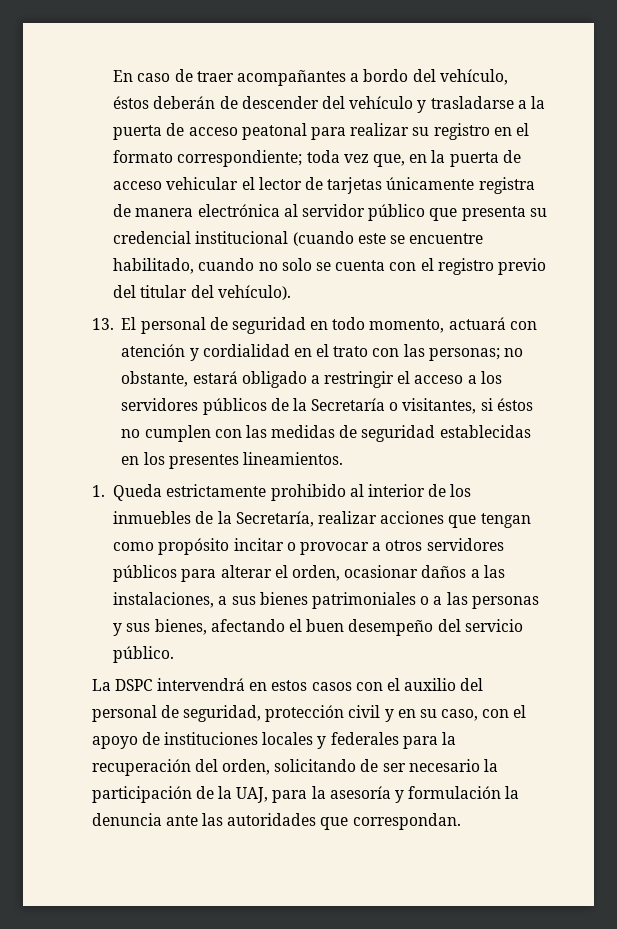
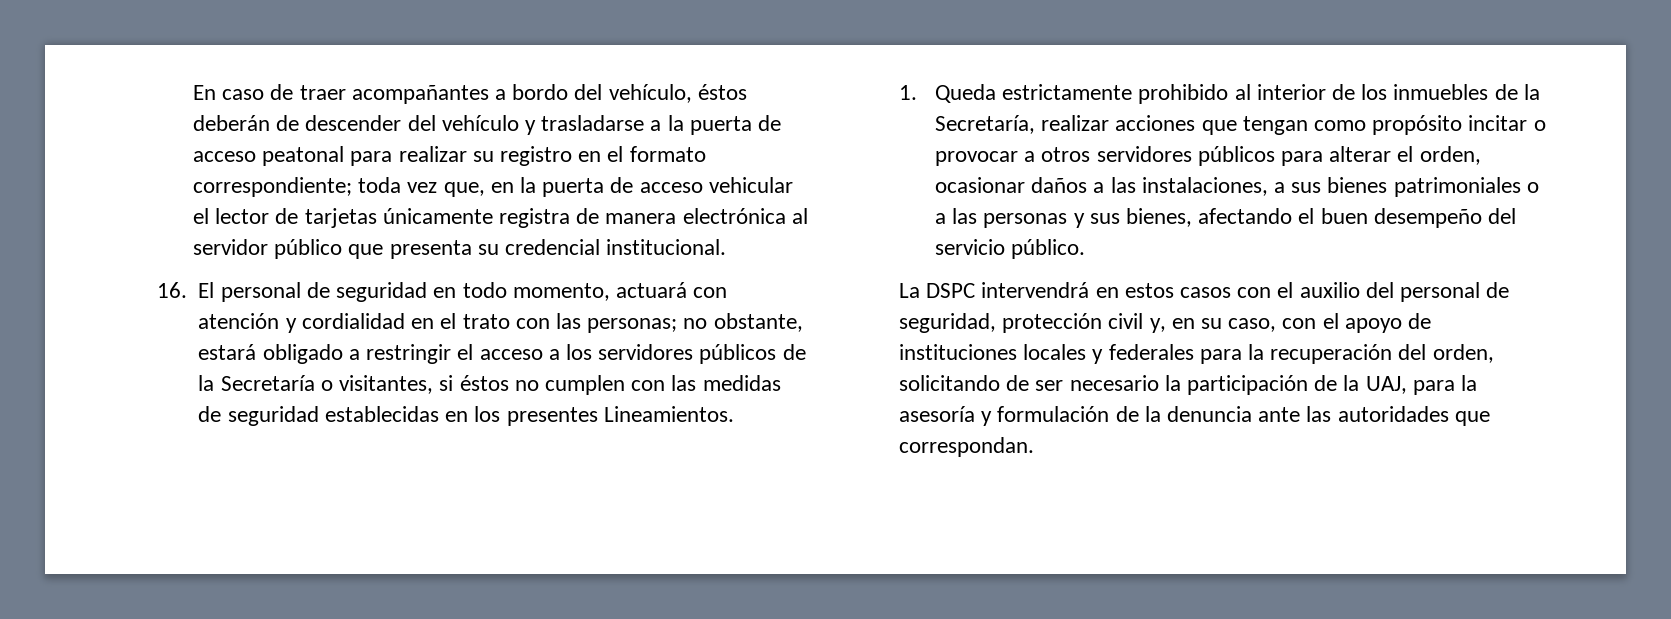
[195,231,484,246] [113,258,546,275] [113,285,291,300] [91,318,114,330] institucional (cuando este se encuentre habilitado, cuando no solo se cuenta con el registro previo del titular del vehículo). // 13. -> [606,239,727,255] [156,282,187,298] institucional. // 16.
[242,452,343,465] lineamientos. -> [603,406,734,422] Lineamientos.
[384,709,394,722] y -> [1149,318,1166,333] y,
(502, 792) none -> [1115,406,1139,422] de

